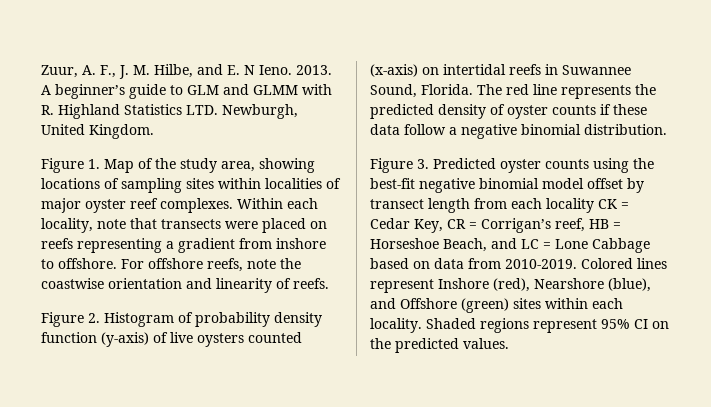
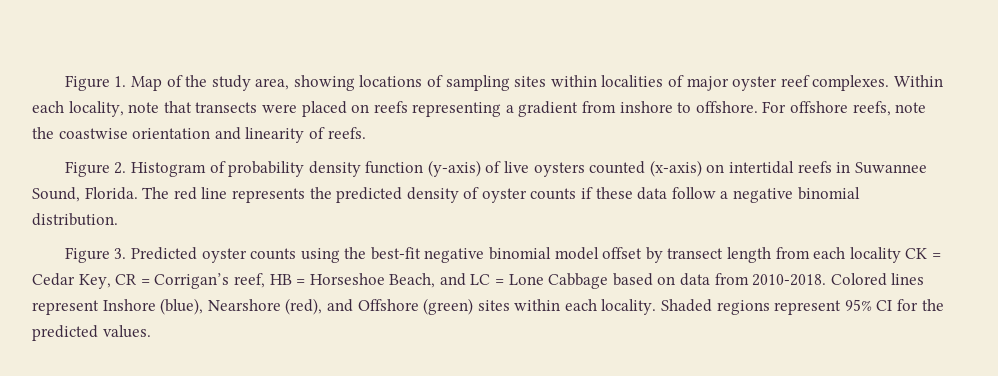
[41,64,332,79] [41,84,332,99] [41,104,298,119] [41,124,154,139] Zuur, A. F., J. M. Hilbe, and E. N Ieno. 2013. A beginner’s guide to GLM and GLMM with R. Highland Statistics LTD. Newburgh, United Kingdom. // -> (64, 83) none
[505,259,577,269] 2010-2019. -> [752,274,827,286] 2010-2018.
[493,278,651,292] (red), Nearshore (blue), -> [160,298,323,315] (blue), Nearshore (red),
[652,321,669,329] on -> [897,299,919,311] for

